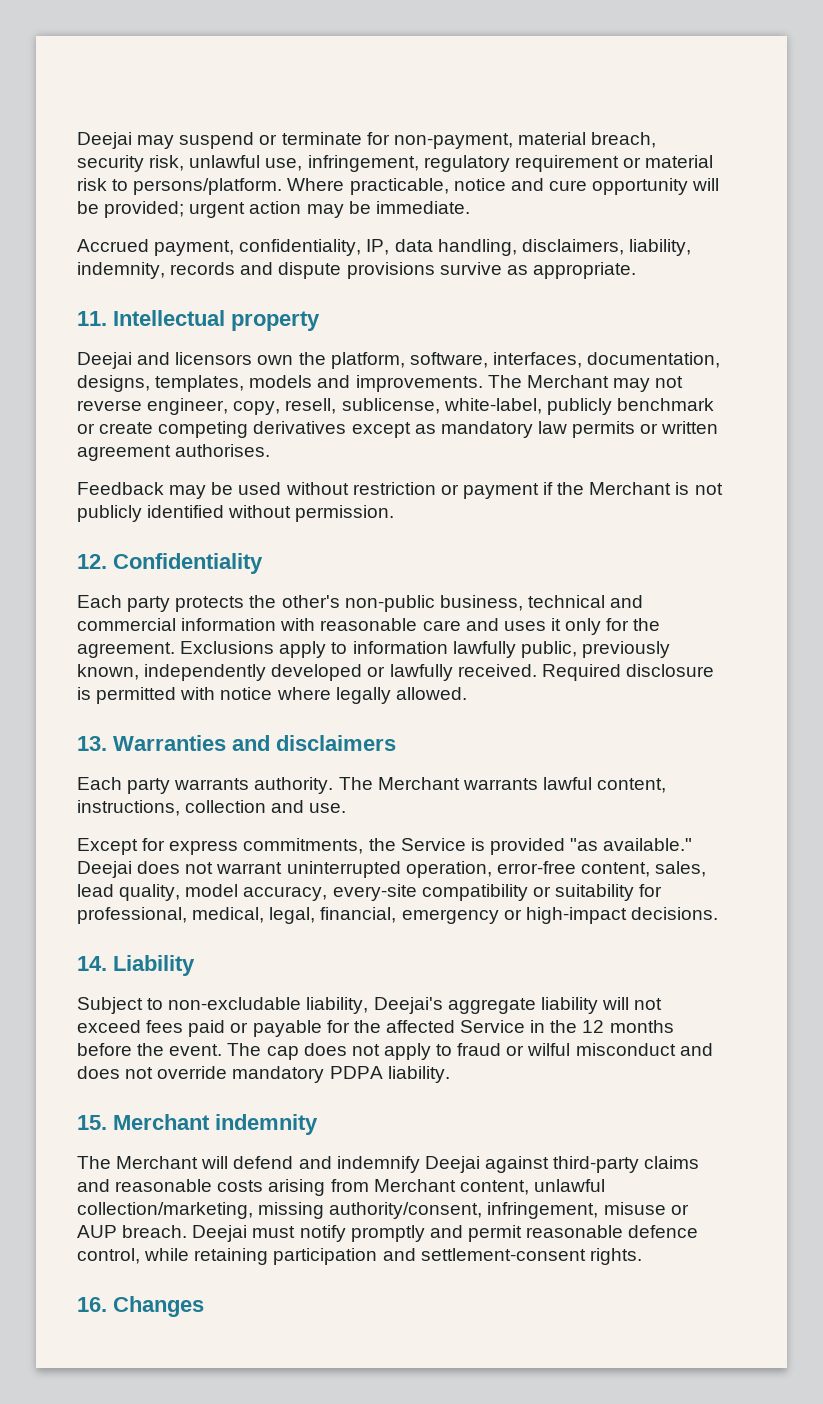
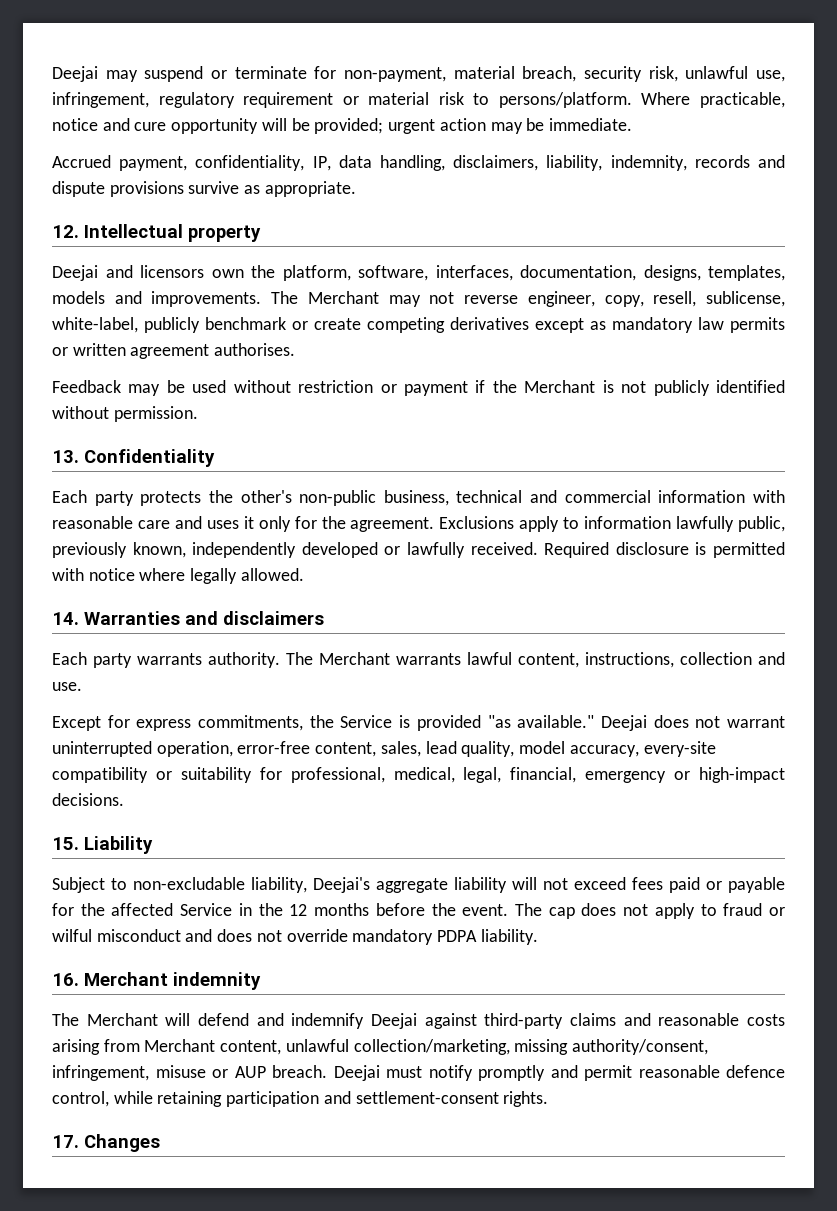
[77,311,107,326] 11. -> [52,225,79,238] 12.
[77,554,107,569] 12. -> [52,450,79,463] 13.
[77,736,107,751] 13. -> [52,612,79,625] 14.
[77,956,107,971] 14. -> [52,837,79,850] 15.
[77,1115,107,1130] 15. -> [52,973,79,986] 16.
[77,1297,107,1312] 16. -> [52,1135,79,1148] 17.

